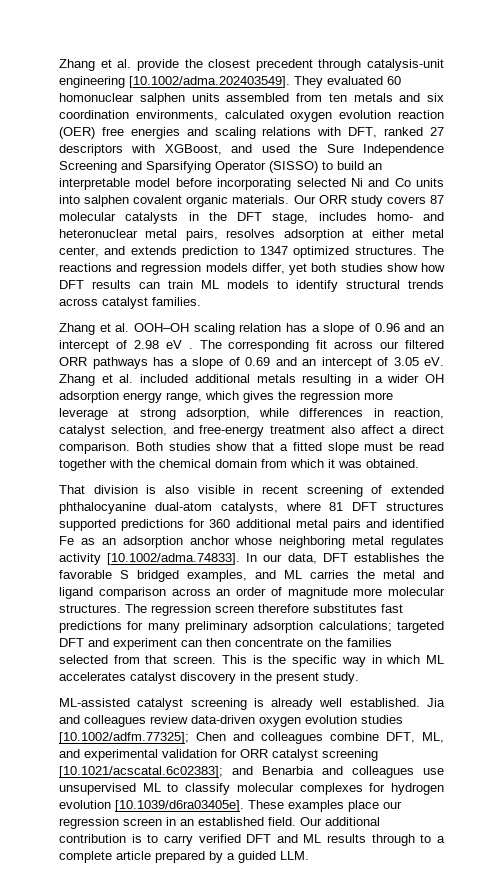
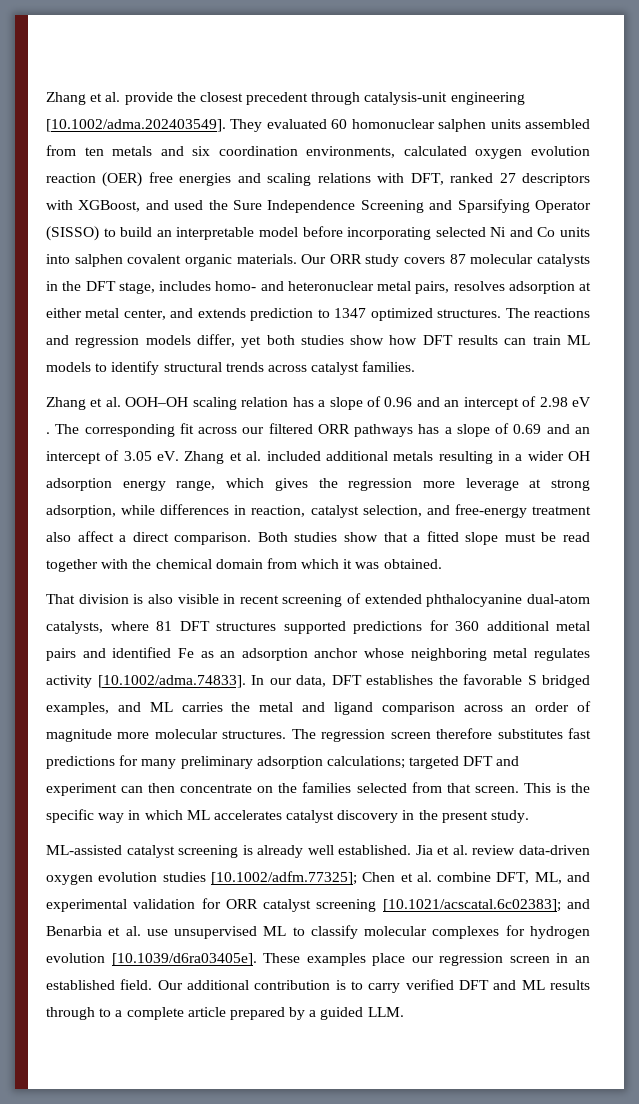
[59,715,146,727] and colleagues -> [437,845,468,855] et al.
[233,732,323,744] and colleagues -> [400,872,432,882] et al.
[322,766,414,778] and colleagues -> [108,926,141,936] et al.

